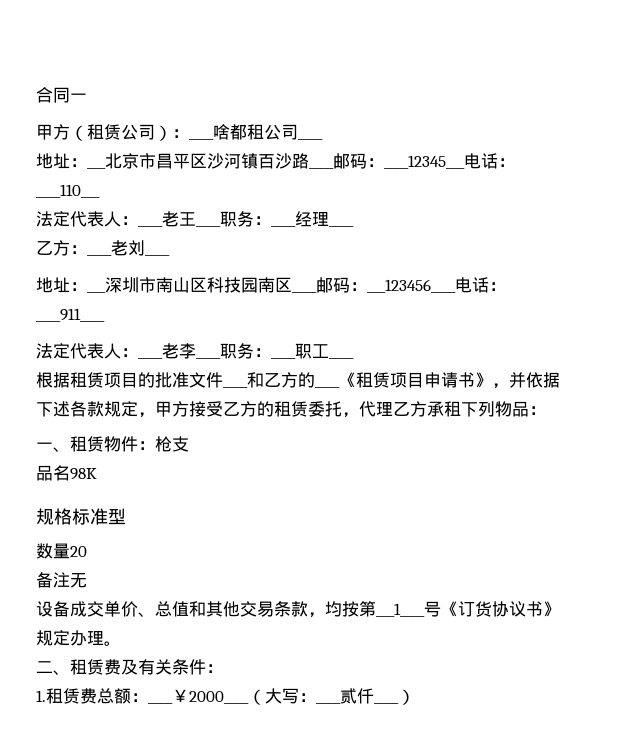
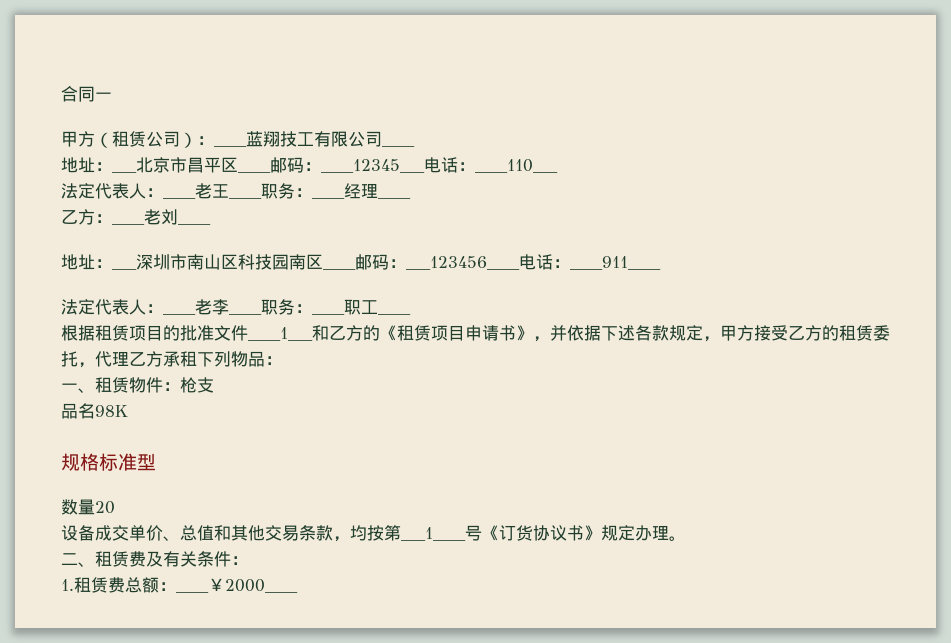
[213,124,264,140] 啥都租 -> [246,131,348,147] 蓝翔技工有限
[207,153,309,169] 沙河镇百沙路 -> (238, 164) none
[223,386,248,388] ____ -> [248,327,313,341] ____1___
[315,386,340,388] ____ -> (380, 333) none
[36,572,87,588] // 备注无 -> (115, 507) none
[248,688,316,705] [316,688,415,705] （大写：____贰仟____） -> (298, 586) none

